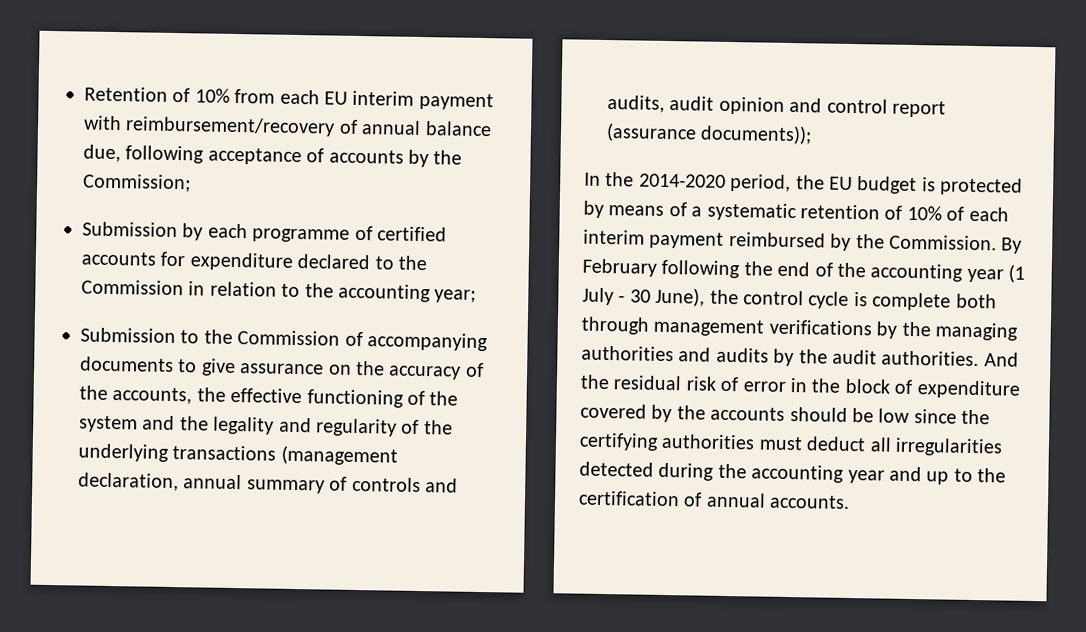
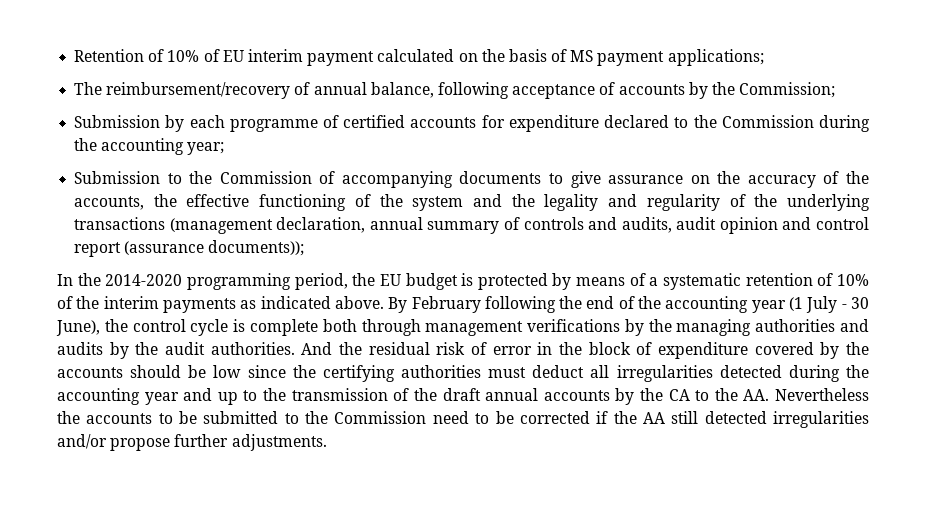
[234,88,320,105] from each -> [203,49,220,62] of
[83,115,122,131] with -> [377,49,764,66] [74,82,103,95] calculated on the basis of MS payment applications; // The
[424,121,492,137] [83,144,121,163] balance due, -> [370,82,434,98] balance,
[188,281,301,298] in relation to -> [818,115,870,132] during
(726, 180) none -> [186,273,291,290] programming
[968,206,1009,222] [583,229,997,251] each interim payment reimbursed by the Commission. -> [76,296,384,313] the interim payments as indicated above.
[578,490,851,510] certification of annual accounts. -> [291,388,869,405] [57,411,870,428] [57,434,327,451] transmission of the draft annual accounts by the CA to the AA. Nevertheless the accounts to be submitted to the Commission need to be corrected if the AA still detected irregularities and/or propose further adjustments.

